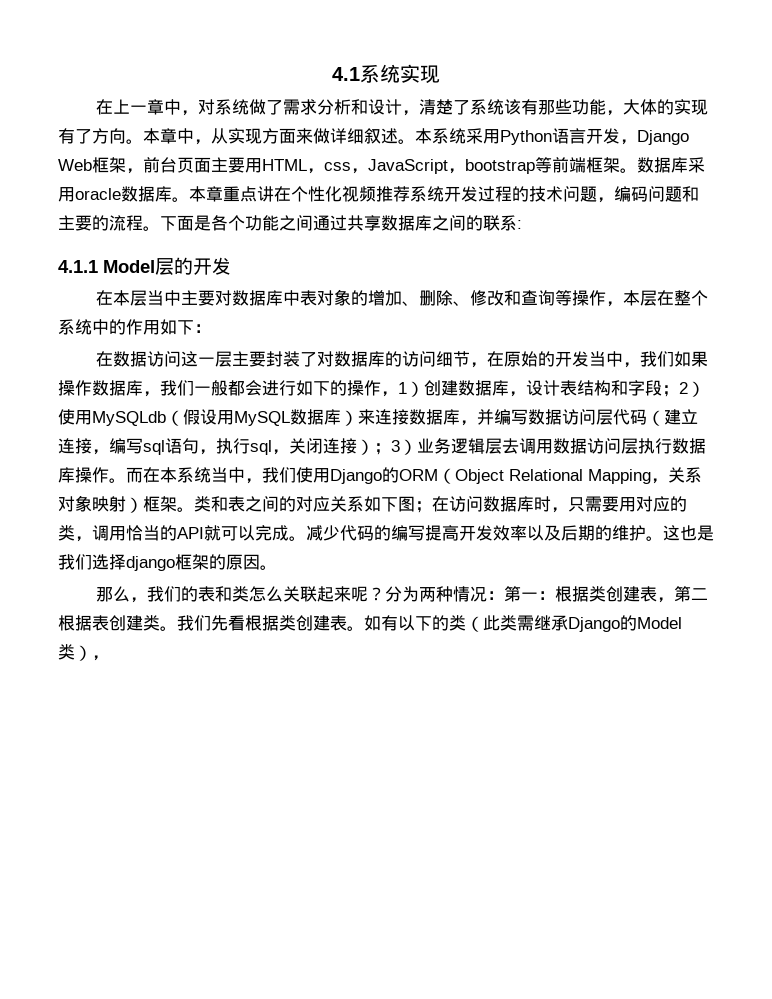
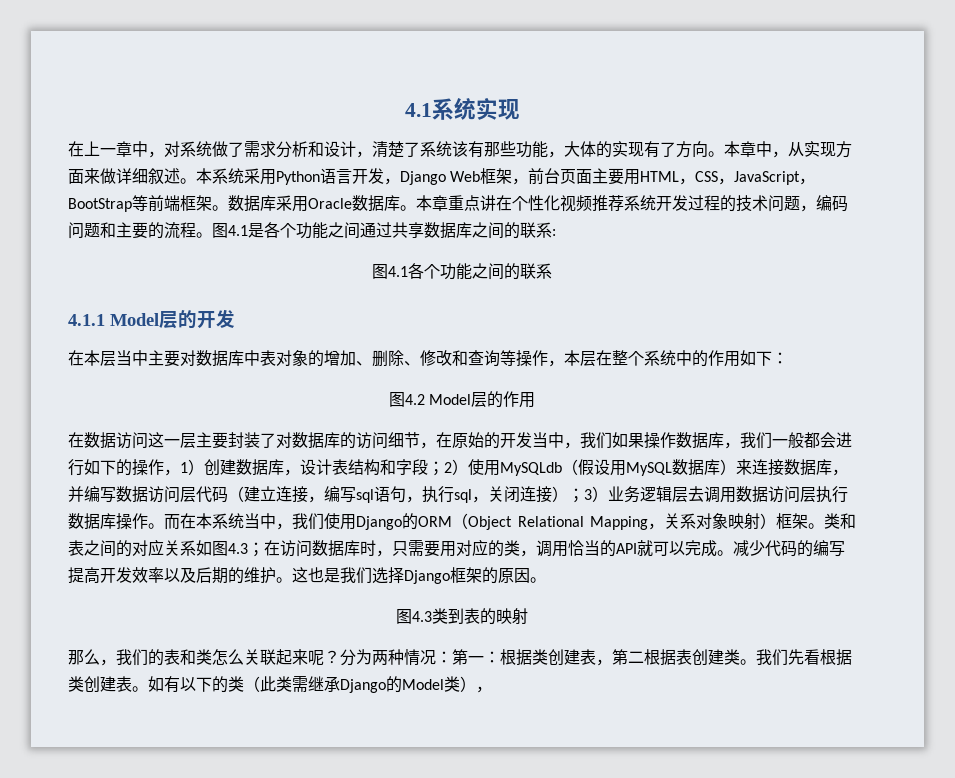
[324,162,351,171] css -> [695,171,719,182] CSS
[465,159,535,174] bootstrap -> [68,198,132,212] BootStrap
[75,188,121,200] oracle -> [308,198,352,209] Oracle
[160,215,194,231] 下面 -> [212,223,248,238] 图4.1
(522, 224) none -> [372,263,552,280] // 图4.1各个功能之间的联系
(211, 328) none -> [388,391,536,408] // 图4.2 Model层的作用
[381,496,415,512] 下图 -> [212,541,248,556] 图4.3
[126,556,175,571] django -> [404,570,450,584] Django
(277, 567) none -> [396,608,528,625] // 图4.3类到表的映射

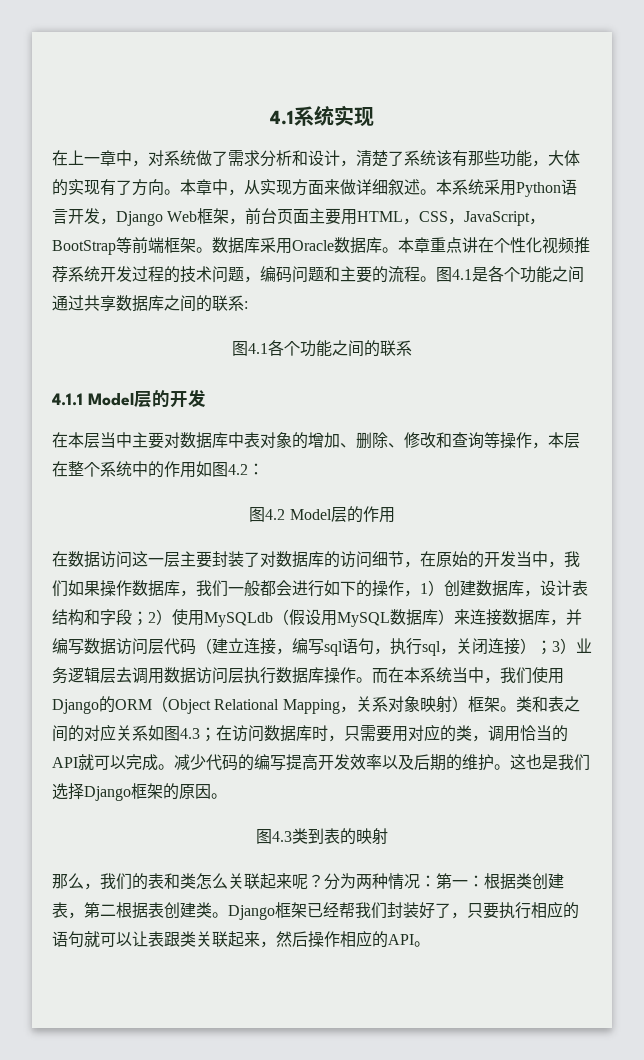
[756,351,772,366] 下 -> [212,462,248,477] 图4.2
[756,649,852,666] [68,676,492,693] 我们先看根据类创建表。如有以下的类（此类需继承Django的Model类）， -> [228,901,579,920] [52,930,430,948] Django框架已经帮我们封装好了，只要执行相应的语句就可以让表跟类关联起来，然后操作相应的API。

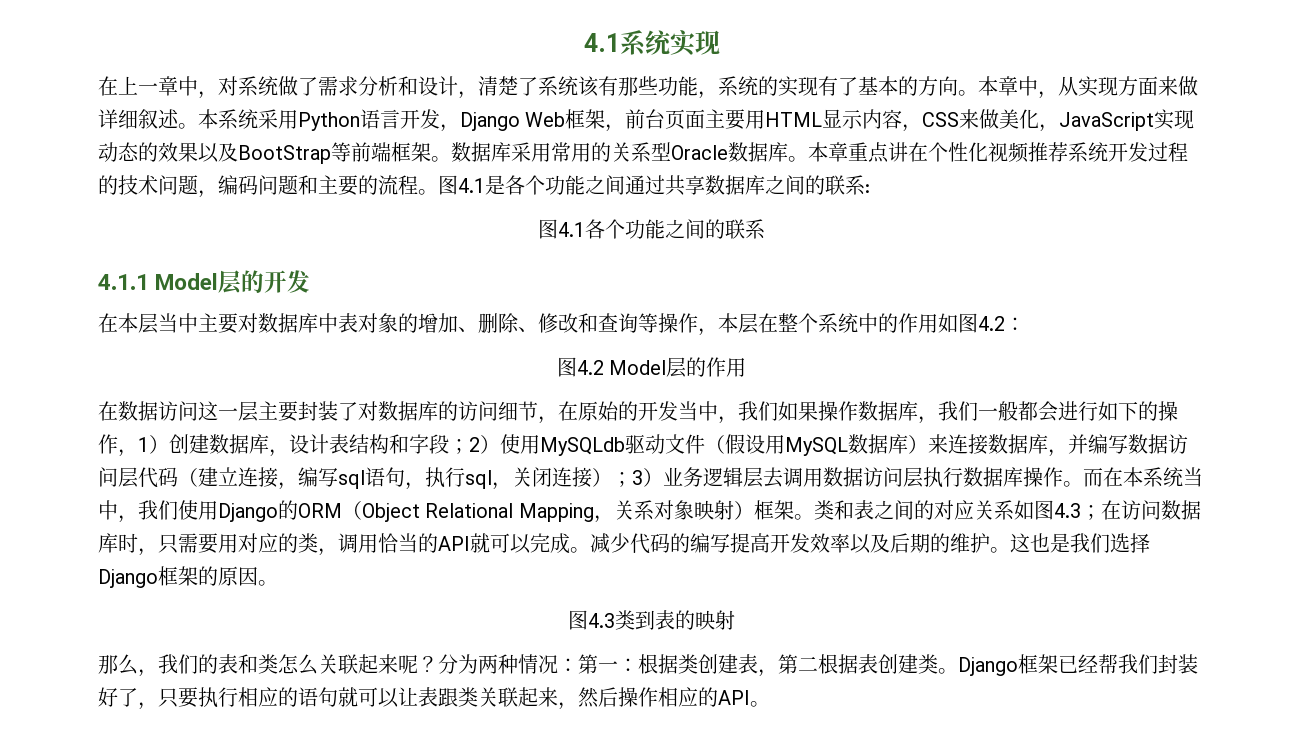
[548,150,580,166] 大体 -> [718,76,758,96] 系统
(132, 187) none -> [858,76,918,96] 基本的
[403,211,546,226] ，CSS，JavaScript， -> [822,109,1195,132] [98,142,238,163] 显示内容，CSS来做美化，JavaScript实现动态的效果以及
(292, 246) none -> [551,142,671,162] 常用的关系型
(273, 619) none -> [625,434,705,454] 驱动文件

